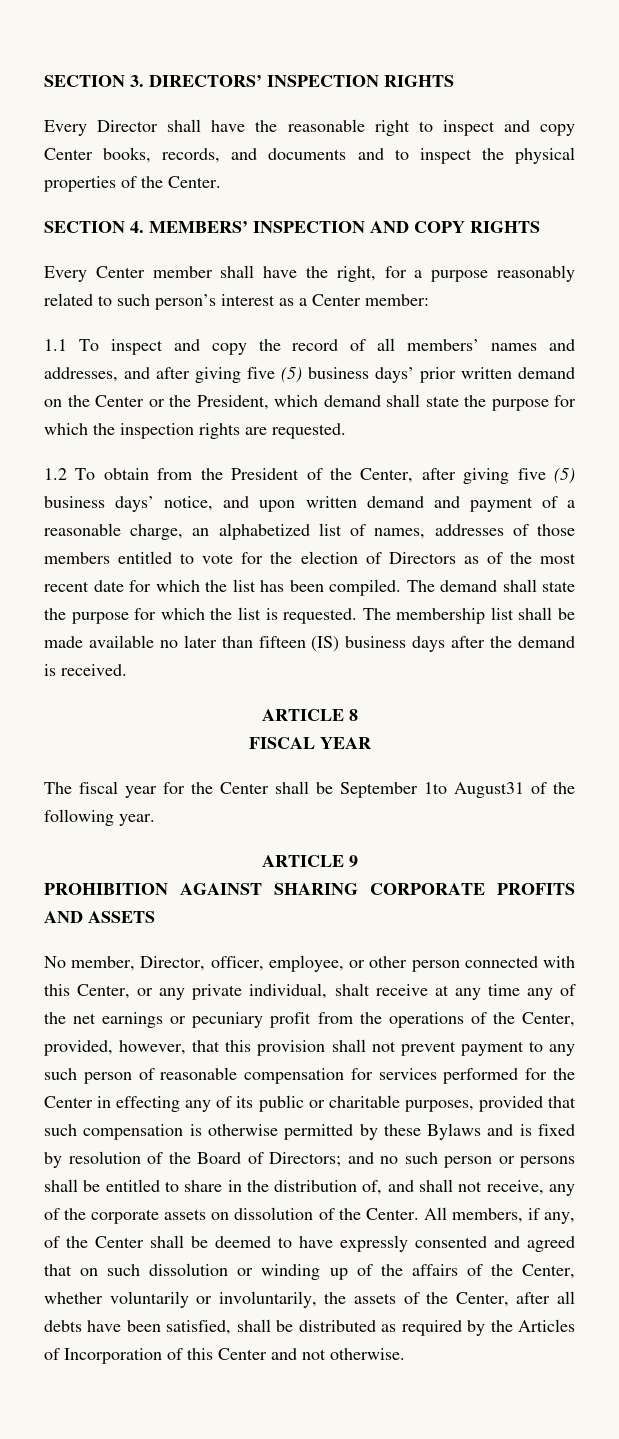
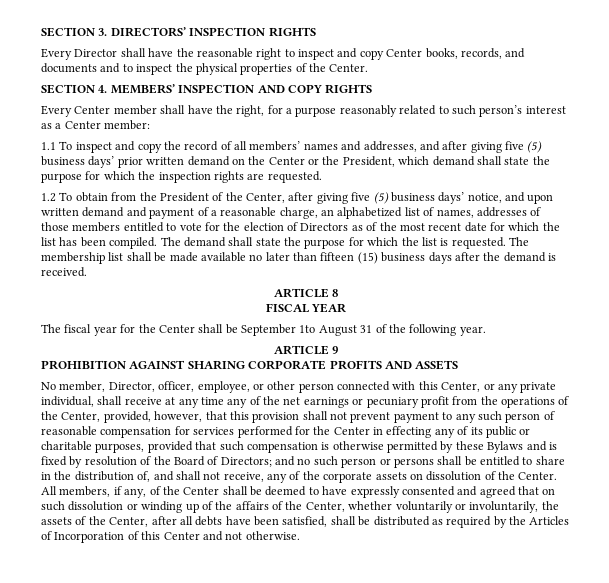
[311,636,340,652] (IS) -> [357,252,378,264] (15)
[454,782,524,798] August31 -> [318,325,373,336] August 31
[334,983,370,996] shalt -> [97,396,123,405] shall

